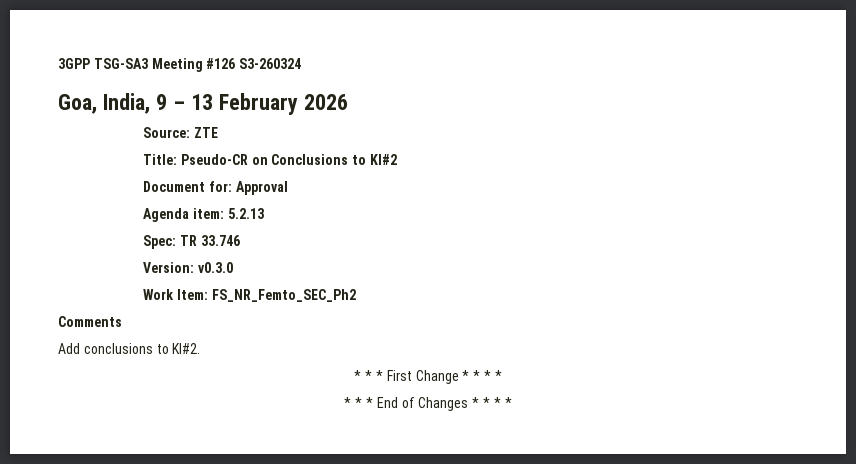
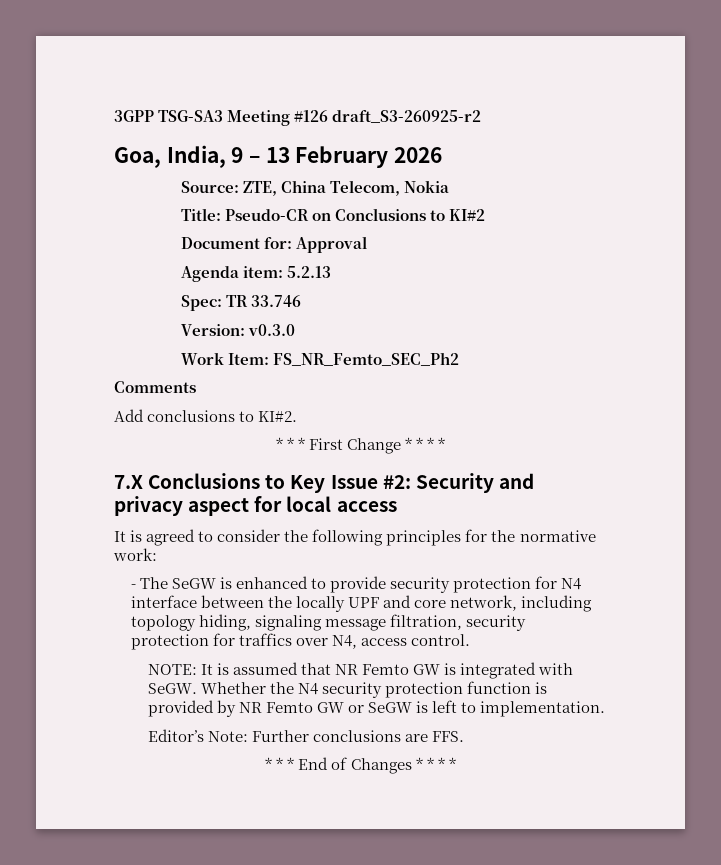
[239,58,302,69] S3-260324 -> [332,110,482,123] draft_S3-260925-r2
[193,127,218,138] ZTE -> [243,180,450,196] ZTE, China Telecom, Nokia
(502, 375) none -> [114,473,534,493] [114,496,397,516] [114,529,596,546] [113,548,157,561] [130,576,582,593] [130,595,593,612] [130,614,527,631] [130,633,471,650] [147,662,574,679] [147,681,547,698] [147,700,606,717] [147,729,464,742] // 7.X Conclusions to Key Issue #2: Security and privacy aspect for local access // It is agreed to consider the following principles for the normative work: // - The SeGW is enhanced to provide security protection for N4 interface between the locally UPF and core network, including topology hiding, signaling message filtration, security protection for traffics over N4, access control. // NOTE: It is assumed that NR Femto GW is integrated with SeGW. Whether the N4 security protection function is provided by NR Femto GW or SeGW is left to implementation. // Editor’s Note: Further conclusions are FFS.

